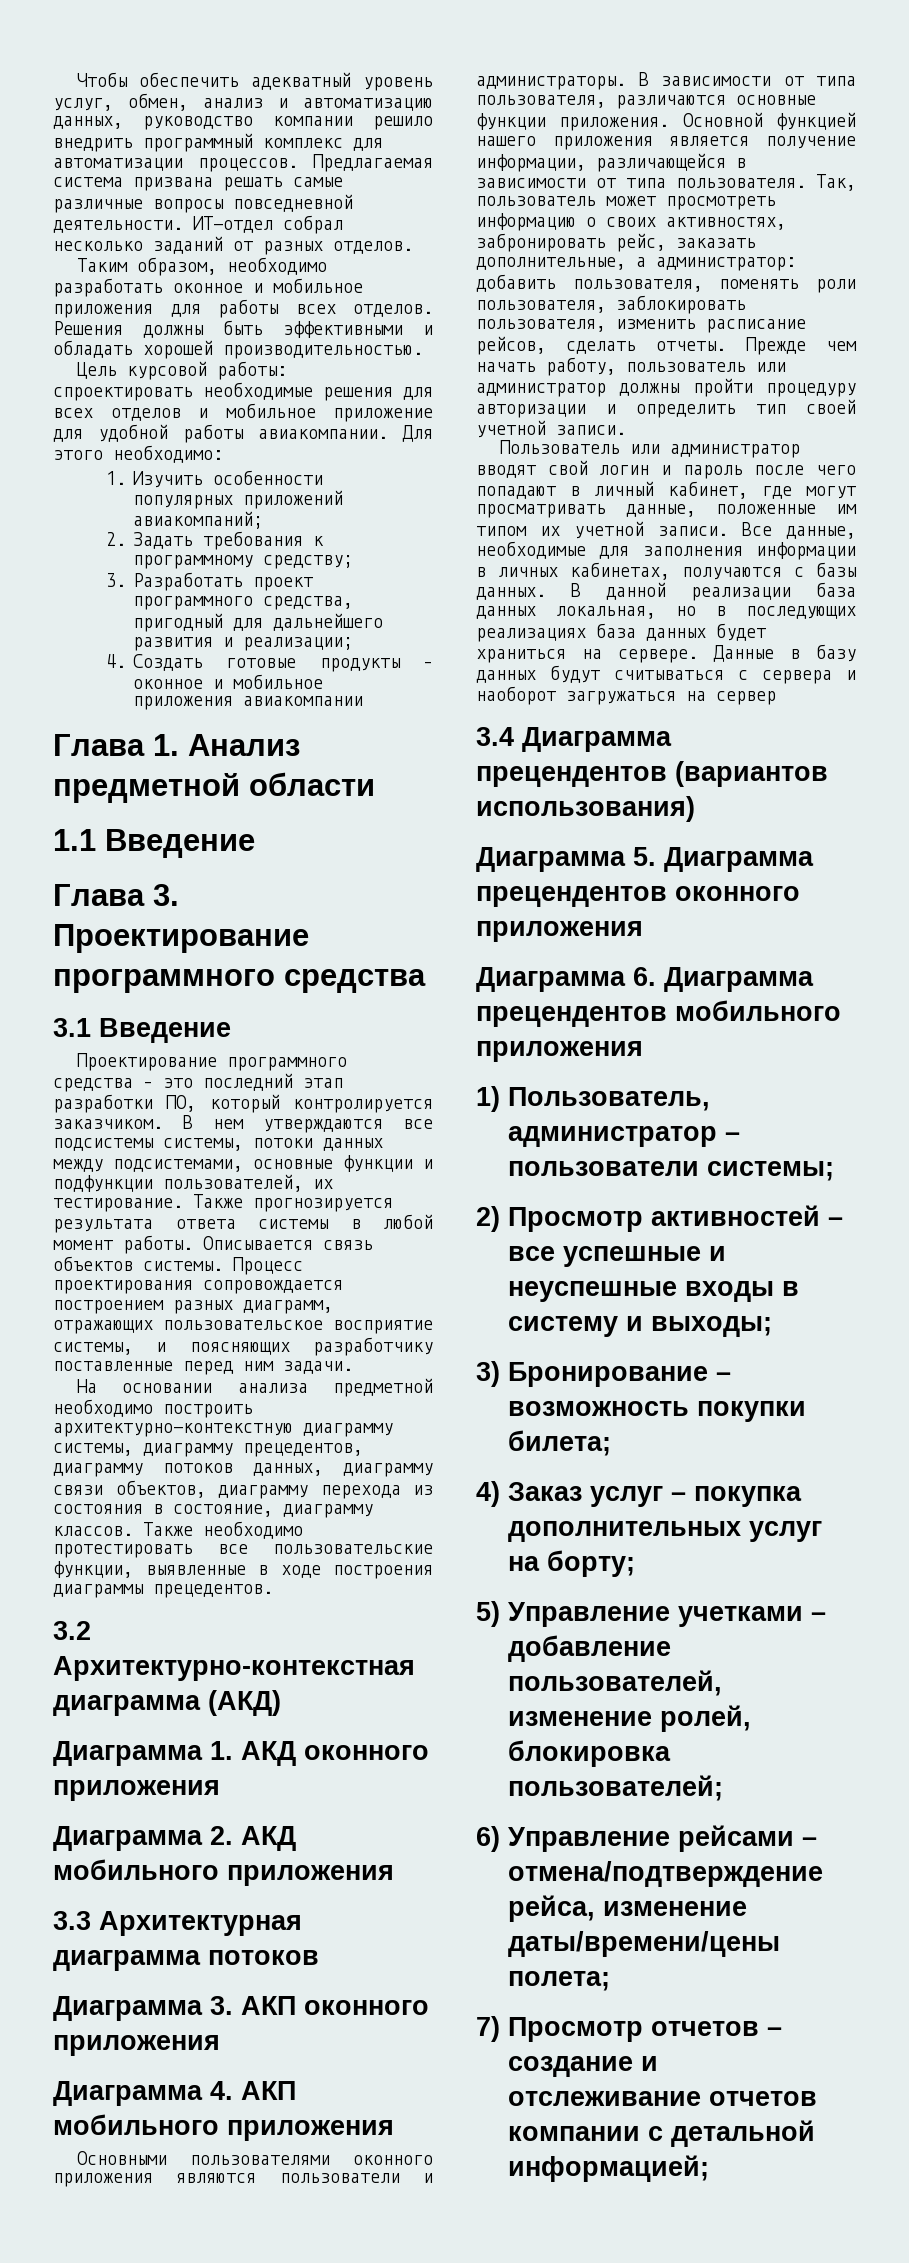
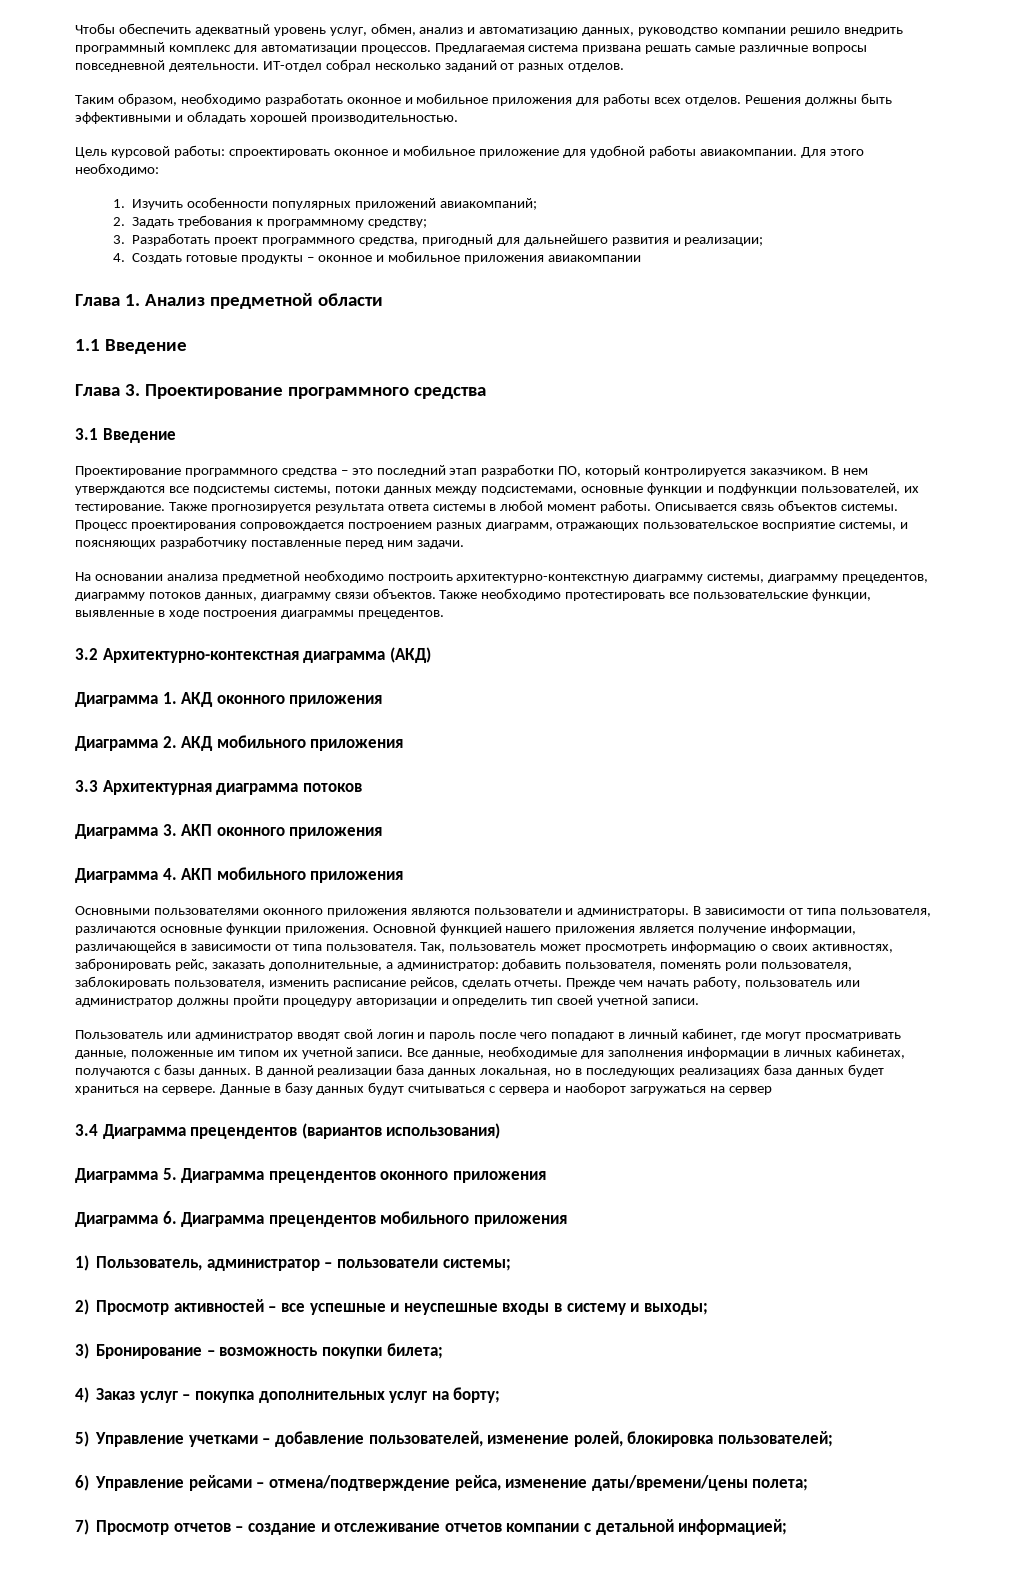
[203,382,433,401] [53,408,181,421] необходимые решения для всех отделов -> [333,149,388,156] оконное
[115,1480,433,1499] [53,1504,373,1518] [53,1526,133,1536] объектов, диаграмму перехода из состояния в состояние, диаграмму классов. -> [372,588,436,599] объектов.

